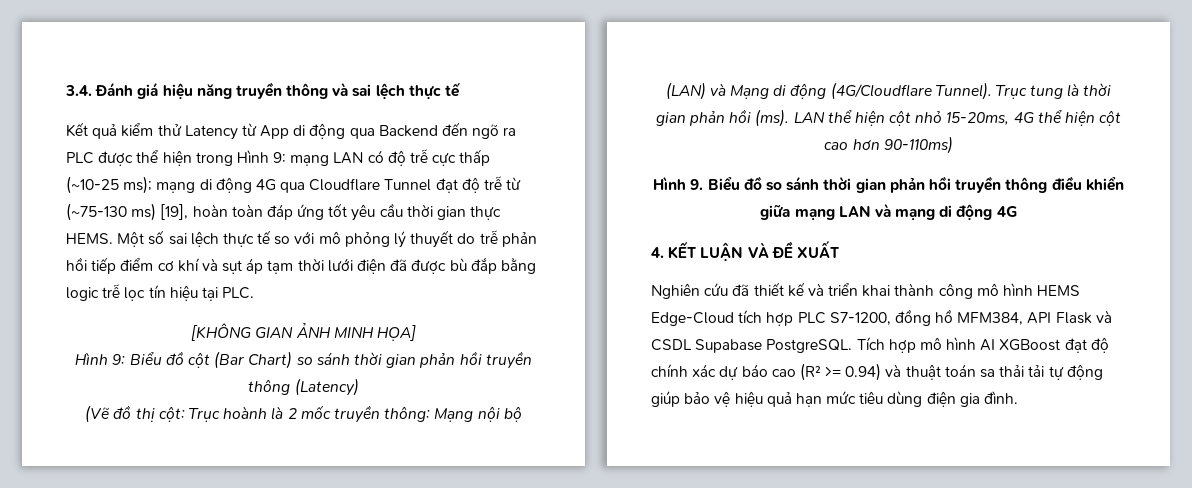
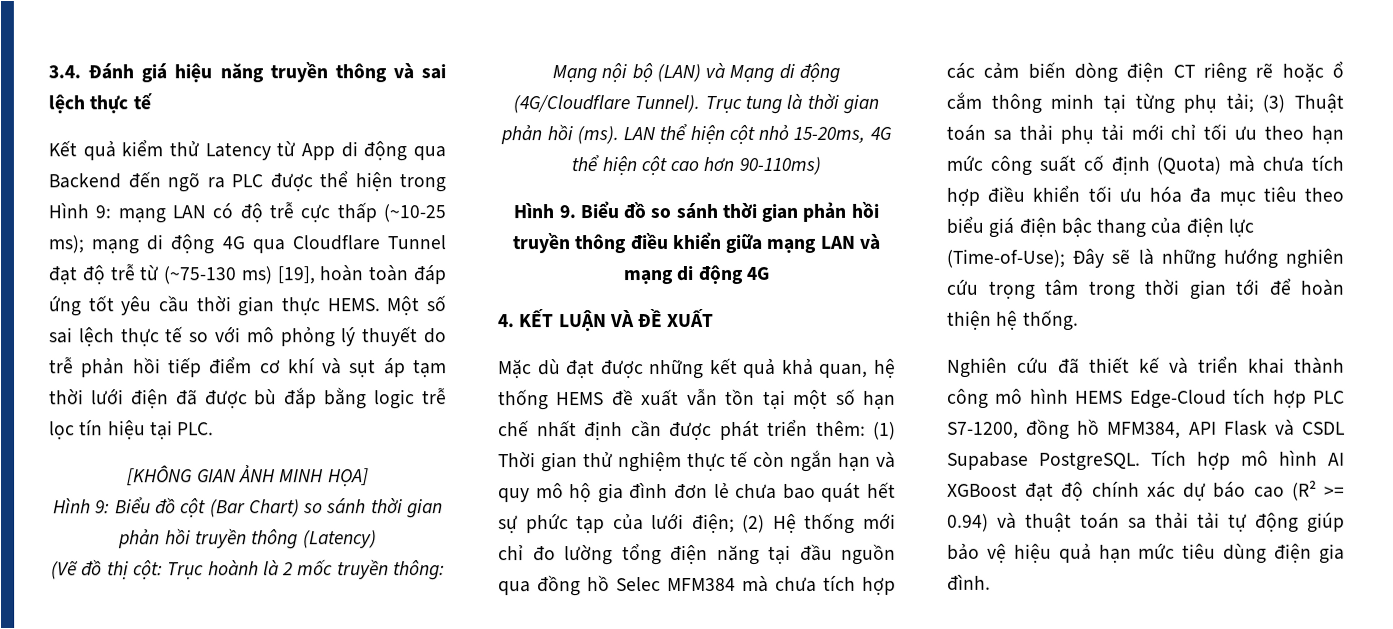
(839, 249) none -> [498,357,896,380] [498,388,897,411] [498,419,896,441] [498,449,896,473] [498,481,896,504] [498,512,896,534] [498,543,896,566] [498,575,896,597] [946,61,1344,83] [946,91,1344,114] [946,123,1344,144] [946,154,1344,176] [946,185,1344,206] [946,216,1254,238] [946,248,1344,269] [946,278,1344,300] [946,309,1079,331] // Mặc dù đạt được những kết quả khả quan, hệ thống HEMS đề xuất vẫn tồn tại một số hạn chế nhất định cần được phát triển thêm: (1) Thời gian thử nghiệm thực tế còn ngắn hạn và quy mô hộ gia đình đơn lẻ chưa bao quát hết sự phức tạp của lưới điện; (2) Hệ thống mới chỉ đo lường tổng điện năng tại đầu nguồn qua đồng hồ Selec MFM384 mà chưa tích hợp các cảm biến dòng điện CT riêng rẽ hoặc ổ cắm thông minh tại từng phụ tải; (3) Thuật toán sa thải phụ tải mới chỉ tối ưu theo hạn mức công suất cố định (Quota) mà chưa tích hợp điều khiển tối ưu hóa đa mục tiêu theo biểu giá điện bậc thang của điện lực (Time-of-Use); Đây sẽ là những hướng nghiên cứu trọng tâm trong thời gian tới để hoàn thiện hệ thống.

